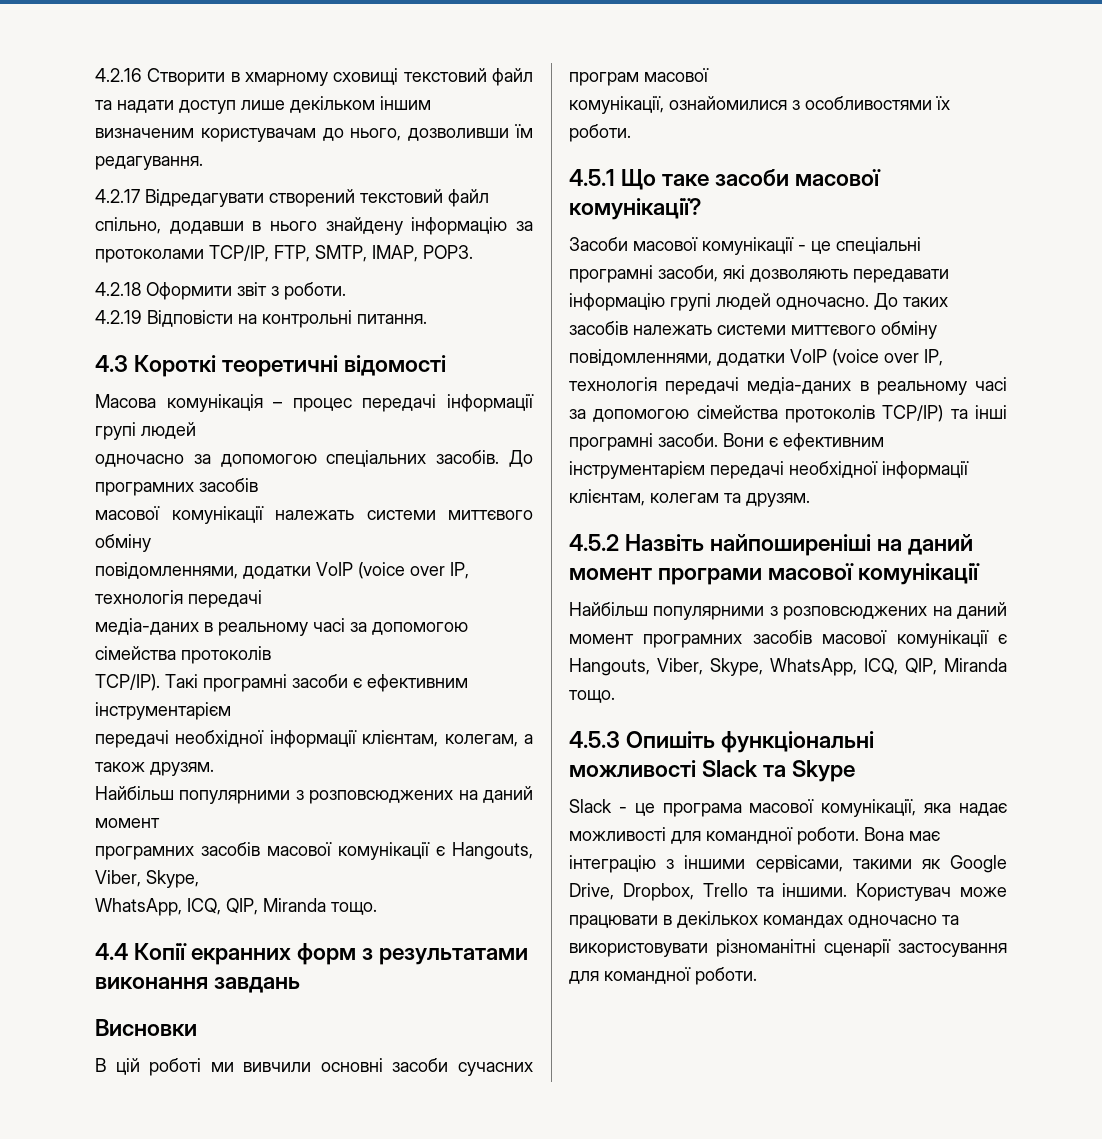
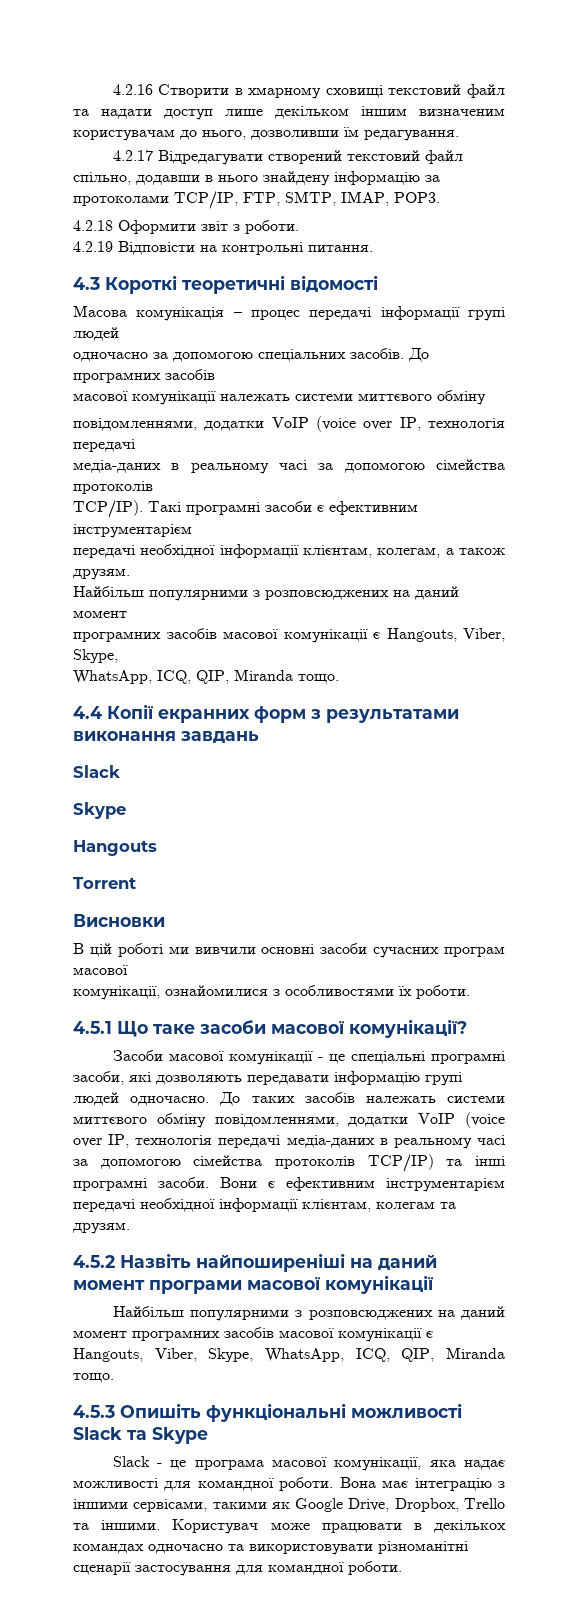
(301, 985) none -> [73,765,120,778] [73,802,126,819] [73,840,157,856] [73,877,136,889] // Slack // Skype // Hangouts // Torrent

